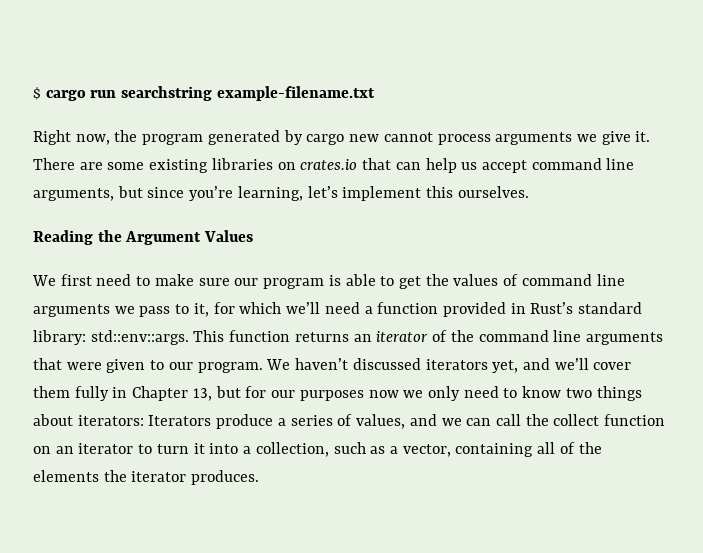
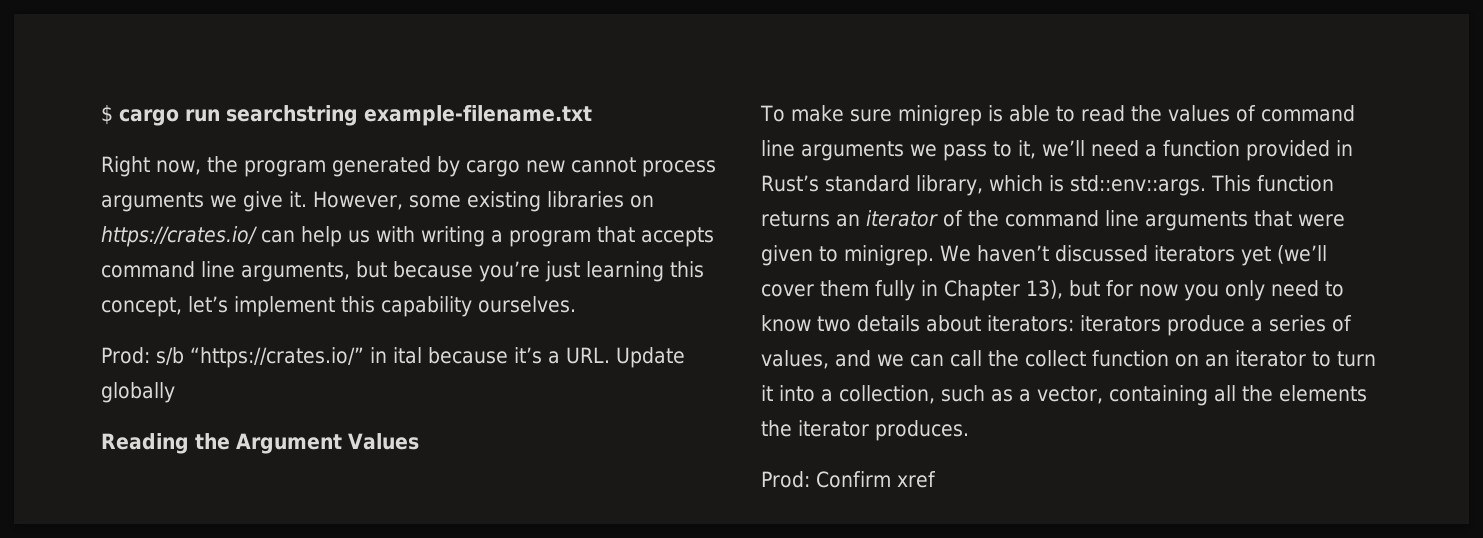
[33,158,103,170] There are -> [313,191,403,210] However,
[300,158,392,170] crates.io that -> [101,226,258,247] https://crates.io/
[481,158,635,173] [33,186,303,201] accept command line arguments, but since you’re learning, -> [376,226,714,247] [101,261,704,282] [101,297,182,317] with writing a program that accepts command line arguments, but because you’re just learning this concept,
(454, 192) none -> [381,296,472,317] capability
[33,230,254,245] [32,274,325,289] Reading the Argument Values // We first need to make sure our program -> [101,347,685,368] [101,382,175,403] [101,433,419,454] [760,105,982,126] Prod: s/b “https://crates.io/” in ital because it’s a URL. Update globally // Reading the Argument Values // To make sure minigrep
[398,276,421,289] get -> [1080,105,1125,122] read
[213,302,282,314] for which -> (1036, 149) none
[33,330,86,345] library: -> [915,175,1064,196] library, which is
[168,362,263,373] our program. -> [844,245,934,266] minigrep.
[492,358,589,373] yet, and we’ll -> [1240,245,1327,266] yet (we’ll
[192,388,212,401] 13, -> [1026,280,1063,299] 13),
[271,390,424,401] our purposes now we -> [1139,284,1219,301] now you
[596,386,642,401] things -> [857,315,920,332] details
[148,415,212,426] Iterators -> [1080,315,1161,332] iterators
[559,442,575,454] of -> (1236, 393) none
(260, 477) none -> [761,471,936,488] // Prod: Confirm xref

